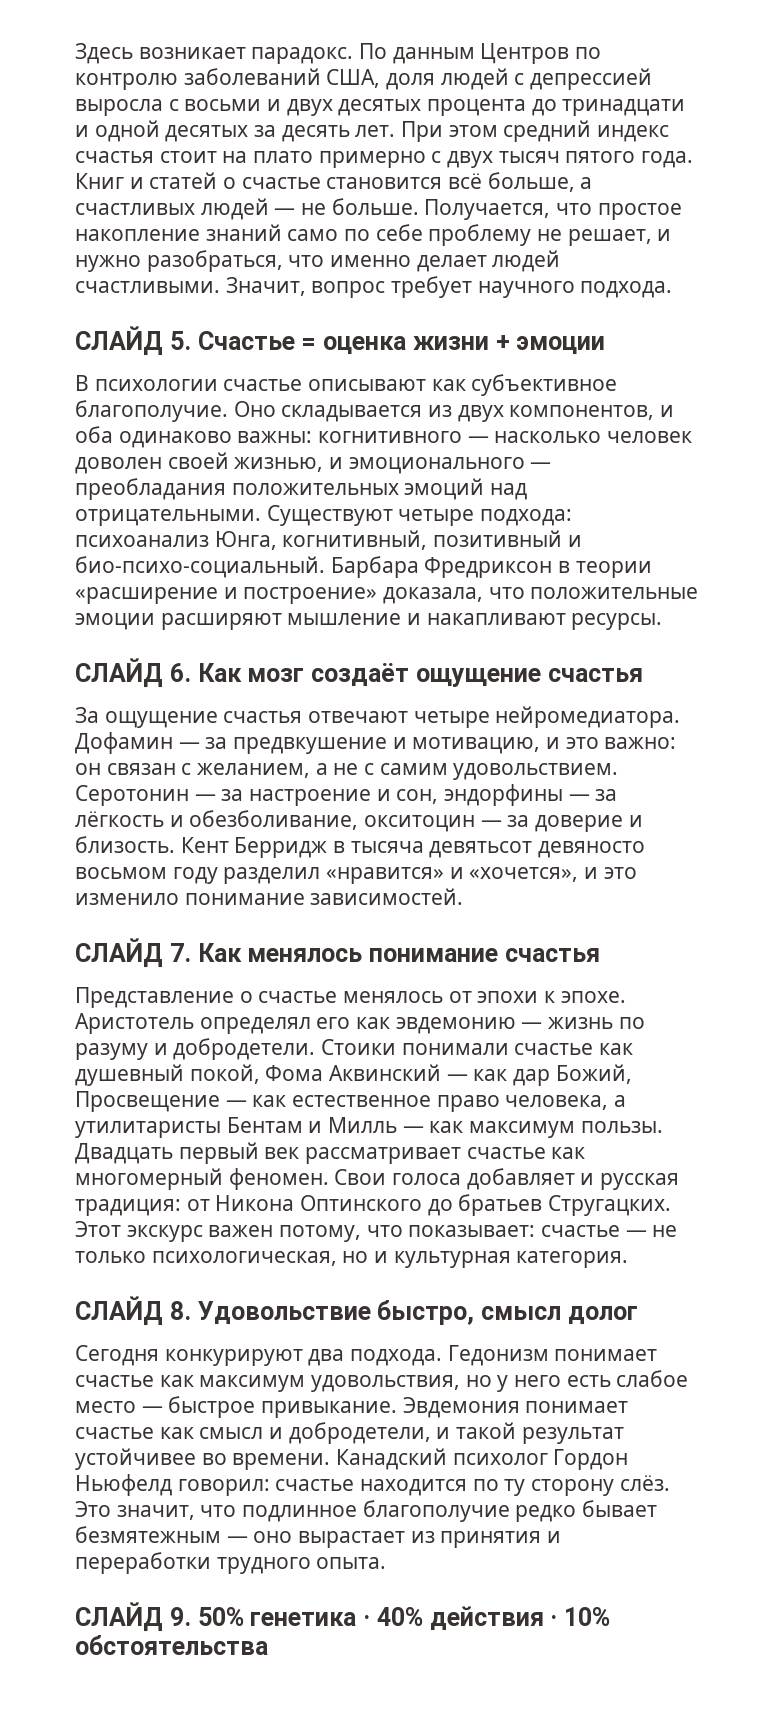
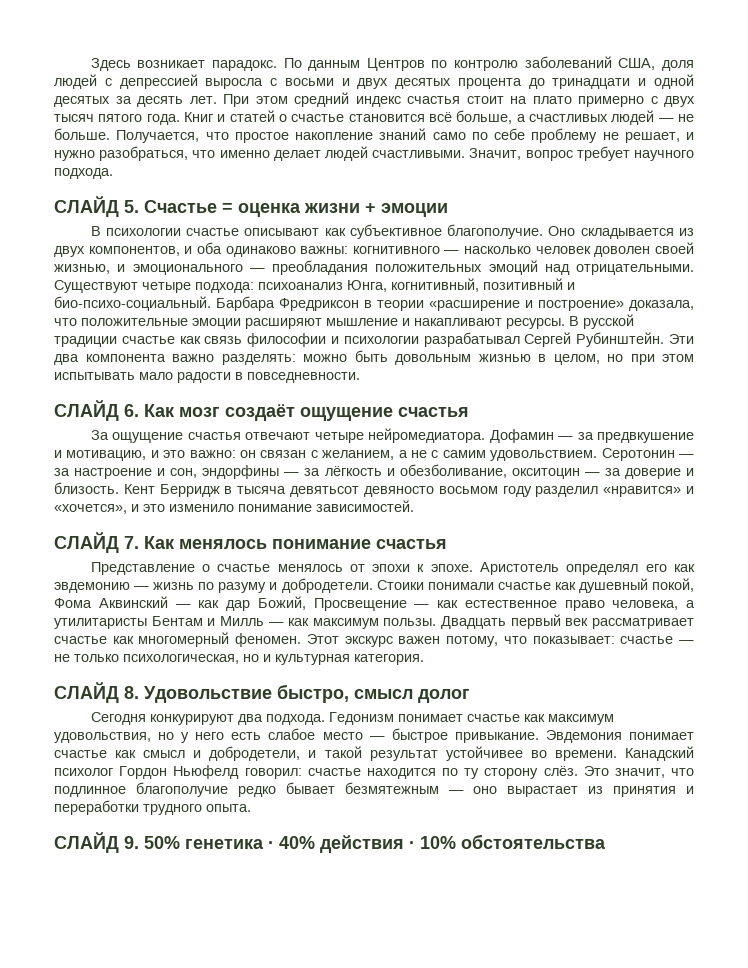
(663, 621) none -> [569,314,634,329] [54,332,694,347] [54,350,694,365] [54,372,360,383] В русской традиции счастье как связь философии и психологии разрабатывал Сергей Рубинштейн. Эти два компонента важно разделять: можно быть довольным жизнью в целом, но при этом испытывать мало радости в повседневности.
[334,1168,680,1190] [75,1194,672,1216] Свои голоса добавляет и русская традиция: от Никона Оптинского до братьев Стругацких. -> (302, 640) none

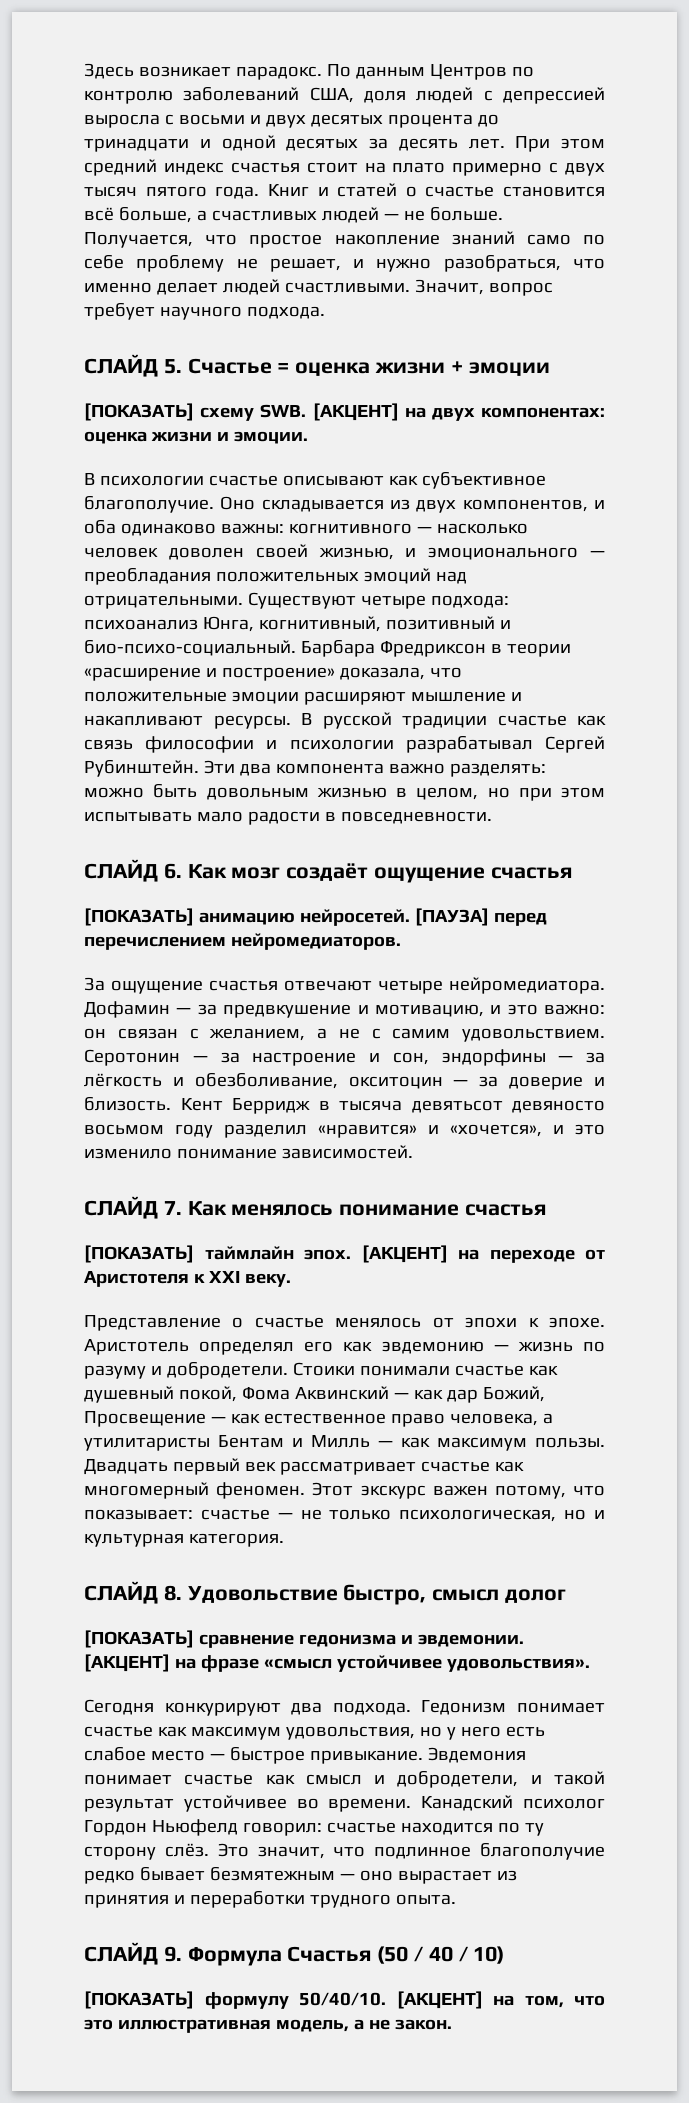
(448, 210) none -> [84,403,605,421] [84,431,308,444] // [ПОКАЗАТЬ] схему SWB. [АКЦЕНТ] на двух компонентах: оценка жизни и эмоции.
(469, 412) none -> [84,908,547,926] [84,933,401,950] // [ПОКАЗАТЬ] анимацию нейросетей. [ПАУЗА] перед перечислением нейромедиаторов.
(447, 544) none -> [84,1245,605,1263] [84,1271,291,1287] // [ПОКАЗАТЬ] таймлайн эпох. [АКЦЕНТ] на переходе от Аристотеля к XXI веку.
(470, 696) none -> [84,1630,524,1648] [84,1654,590,1672] // [ПОКАЗАТЬ] сравнение гедонизма и эвдемонии. [АКЦЕНТ] на фразе «смысл устойчивее удовольствия».
[144,834,606,853] 50% генетика · 40% действия · 10% обстоятельства -> [187,1946,505,1966] [84,1991,605,2009] [84,2019,452,2033] Формула Счастья (50 / 40 / 10) // [ПОКАЗАТЬ] формулу 50/40/10. [АКЦЕНТ] на том, что это иллюстративная модель, а не закон.

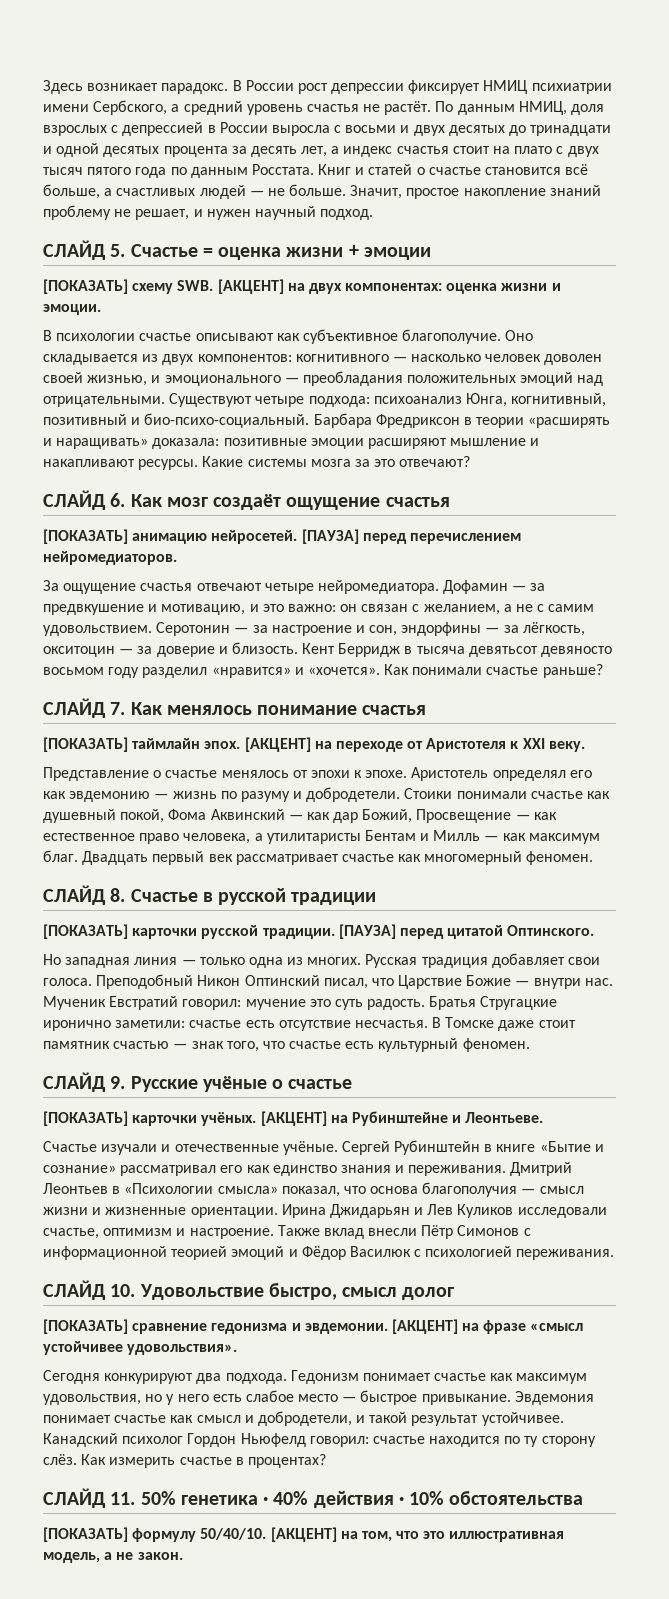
[326,64,534,80] [84,87,605,104] По данным Центров по контролю заболеваний США, доля людей с депрессией -> [232,80,612,94] [43,100,605,115] [43,122,268,136] В России рост депрессии фиксирует НМИЦ психиатрии имени Сербского, а средний уровень счастья не растёт. По данным НМИЦ, доля взрослых с депрессией в России
[387,114,473,128] процента -> (505, 130) none
(359, 144) none -> [163,146,228,157] процента
[468,136,605,152] [84,159,157,176] лет. При этом средний -> [301,146,340,157] лет, а
[452,162,543,176] примерно -> (553, 150) none
[215,186,260,199] года. -> [135,164,314,178] года по данным Росстата.
[84,232,238,248] Получается, что -> [350,185,403,199] Значит,
[526,234,605,245] [84,255,124,269] само по себе -> (601, 190) none
[376,255,605,272] [84,279,553,296] [84,303,325,320] нужно разобраться, что именно делает людей счастливыми. Значит, вопрос требует научного подхода. -> [206,206,374,220] нужен научный подход.
[462,499,605,512] [84,520,284,536] компонентов, и оба одинаково важны: -> [197,354,292,362] компонентов:
[84,667,462,681] [84,691,227,702] «расширение и построение» доказала, что положительные -> [528,417,611,428] [43,438,307,449] «расширять и наращивать» доказала: позитивные
[301,712,606,729] [84,736,605,753] [84,760,546,777] [84,784,605,801] [84,811,492,825] В русской традиции счастье как связь философии и психологии разрабатывал Сергей Рубинштейн. Эти два компонента важно разделять: можно быть довольным жизнью в целом, но при этом испытывать мало радости в повседневности. -> [202,456,471,467] Какие системы мозга за это отвечают?
[84,1073,338,1089] лёгкость и обезболивание, -> [522,622,585,636] лёгкость,
[450,1124,605,1137] [84,1145,413,1159] «хочется», и это изменило понимание зависимостей. -> [307,664,603,678] «хочется». Как понимали счастье раньше?
[535,1437,605,1448] пользы. -> [43,850,78,862] благ.
[312,1482,605,1499] [84,1509,605,1522] [84,1533,284,1547] [84,1581,182,1604] Этот экскурс важен потому, что показывает: счастье — не только психологическая, но и культурная категория. // СЛАЙД 8. -> [43,885,377,905] [43,924,595,939] [43,953,601,968] [43,974,613,989] [43,996,558,1010] [43,1017,576,1031] [43,1038,530,1052] [43,1072,353,1092] [43,1111,544,1126] [43,1140,604,1155] [43,1162,573,1176] [43,1182,584,1197] [43,1204,607,1218] [43,1225,531,1239] [43,1246,615,1260] [43,1280,136,1300] // СЛАЙД 8. Счастье в русской традиции // [ПОКАЗАТЬ] карточки русской традиции. [ПАУЗА] перед цитатой Оптинского. // Но западная линия — только одна из многих. Русская традиция добавляет свои голоса. Преподобный Никон Оптинский писал, что Царствие Божие — внутри нас. Мученик Евстратий говорил: мучение это суть радость. Братья Стругацкие иронично заметили: счастье есть отсутствие несчастья. В Томске даже стоит памятник счастью — знак того, что счастье есть культурный феномен. // СЛАЙД 9. Русские учёные о счастье // [ПОКАЗАТЬ] карточки учёных. [АКЦЕНТ] на Рубинштейне и Леонтьеве. // Счастье изучали и отечественные учёные. Сергей Рубинштейн в книге «Бытие и сознание» рассматривал его как единство знания и переживания. Дмитрий Леонтьев в «Психологии смысла» показал, что основа благополучия — смысл жизни и жизненные ориентации. Ирина Джидарьян и Лев Куликов исследовали счастье, оптимизм и настроение. Также вклад внесли Пётр Симонов с информационной теорией эмоций и Фёдор Василюк с психологией переживания. // СЛАЙД 10.
[183,1795,412,1812] устойчивее во времени. -> [481,1412,564,1426] устойчивее.
[217,1843,605,1860] [84,1867,517,1884] [84,1891,456,1908] [84,1942,505,1966] Это значит, что подлинное благополучие редко бывает безмятежным — оно вырастает из принятия и переработки трудного опыта. // СЛАЙД 9. Формула Счастья (50 / 40 / 10) -> [81,1454,326,1468] [43,1488,584,1508] Как измерить счастье в процентах? // СЛАЙД 11. 50% генетика · 40% действия · 10% обстоятельства

